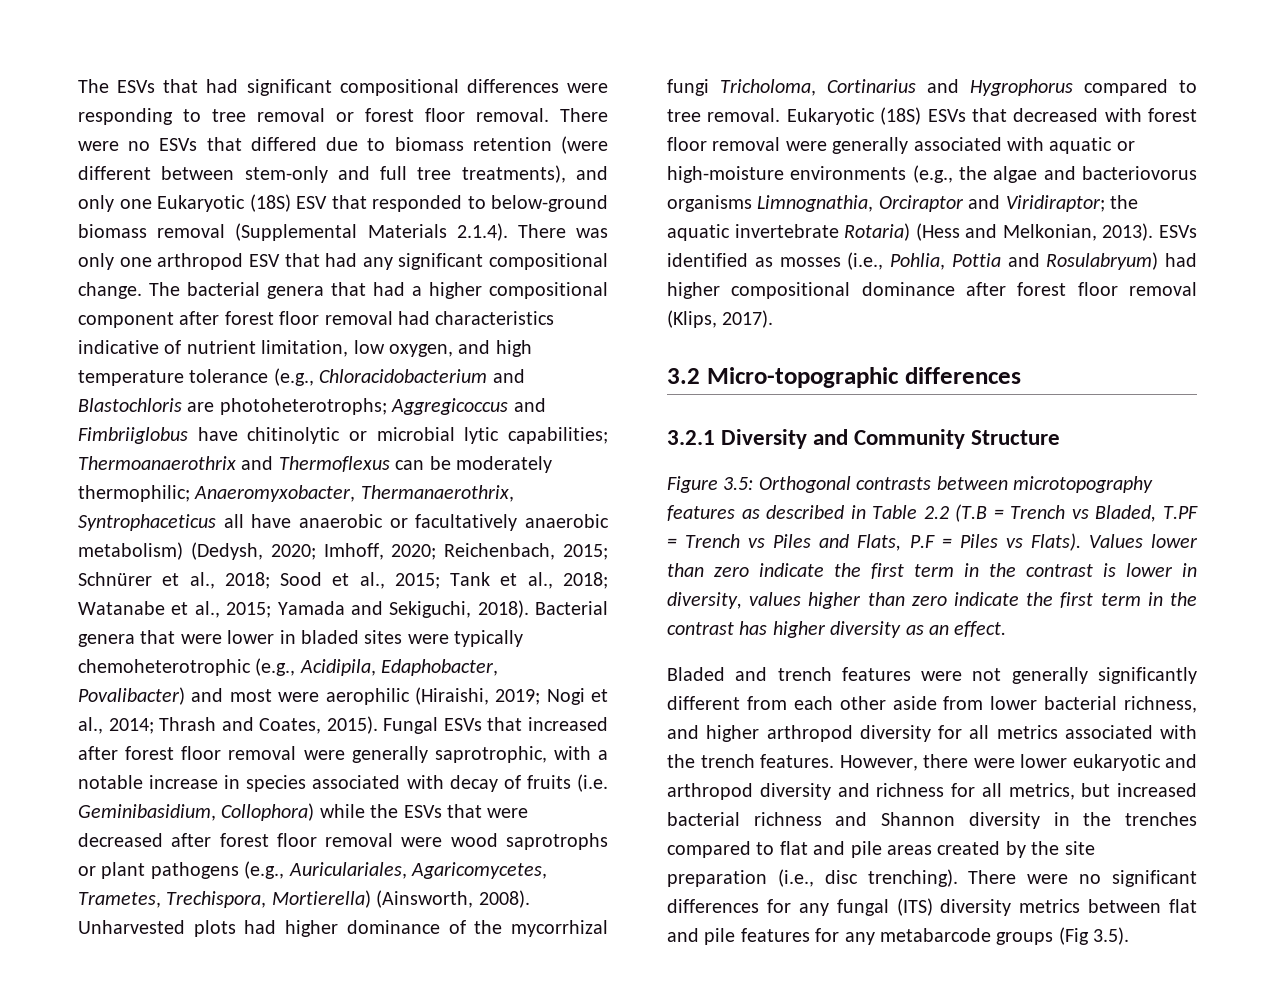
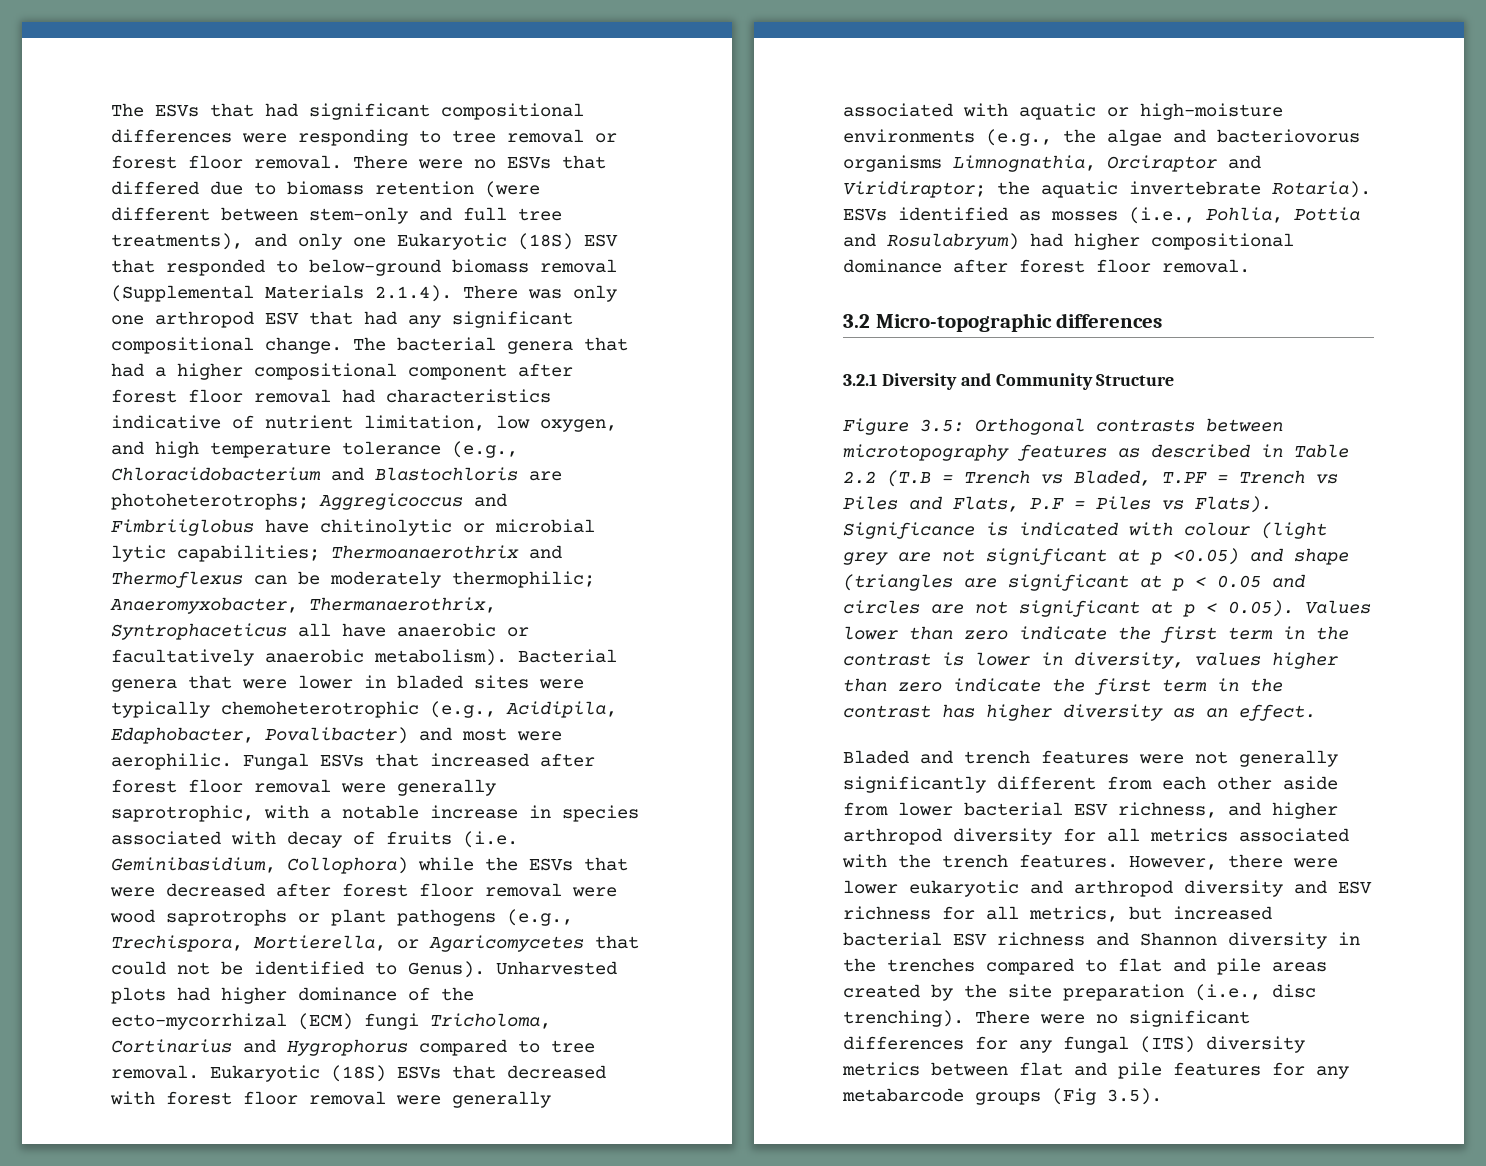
[78,542,608,560] [78,572,608,589] [78,600,529,618] metabolism) (Dedysh, 2020; Imhoff, 2020; Reichenbach, 2015; Schnürer et al., 2018; Sood et al., 2015; Tank et al., 2018; Watanabe et al., 2015; Yamada and Sekiguchi, 2018). -> [374,649,507,666] metabolism).
[325,687,608,705] [78,716,378,734] aerophilic (Hiraishi, 2019; Nogi et al., 2014; Thrash and Coates, 2015). -> [111,753,232,770] aerophilic.
[288,862,547,879] [78,890,530,908] Auriculariales, Agaricomycetes, Trametes, Trechispora, Mortierella) (Ainsworth, 2008). -> [111,935,639,952] [111,961,485,978] Trechispora, Mortierella, or Agaricomycetes that could not be identified to Genus).
[511,920,608,937] mycorrhizal -> [111,1013,353,1030] ecto-mycorrhizal (ECM)
[844,223,1154,241] Rotaria) (Hess and Melkonian, 2013). -> [1272,181,1371,198] Rotaria).
[1129,282,1197,296] [667,310,774,328] removal (Klips, 2017). -> [1162,259,1250,273] removal.
(1081, 542) none -> [843,522,1327,539] [843,548,1349,565] [843,574,1305,591] [843,600,1294,617] Significance is indicated with colour (light grey are not significant at p <0.05) and shape (triangles are significant at p < 0.05 and circles are not significant at p < 0.05).
(1118, 703) none -> [1074,803,1108,816] ESV
(870, 790) none -> [1338,881,1372,894] ESV
(740, 819) none -> [953,933,987,946] ESV

